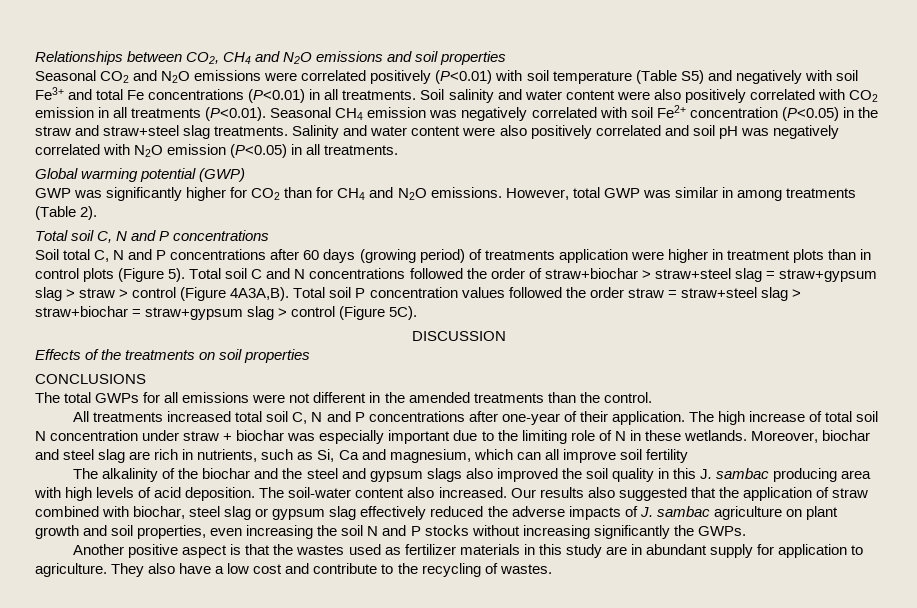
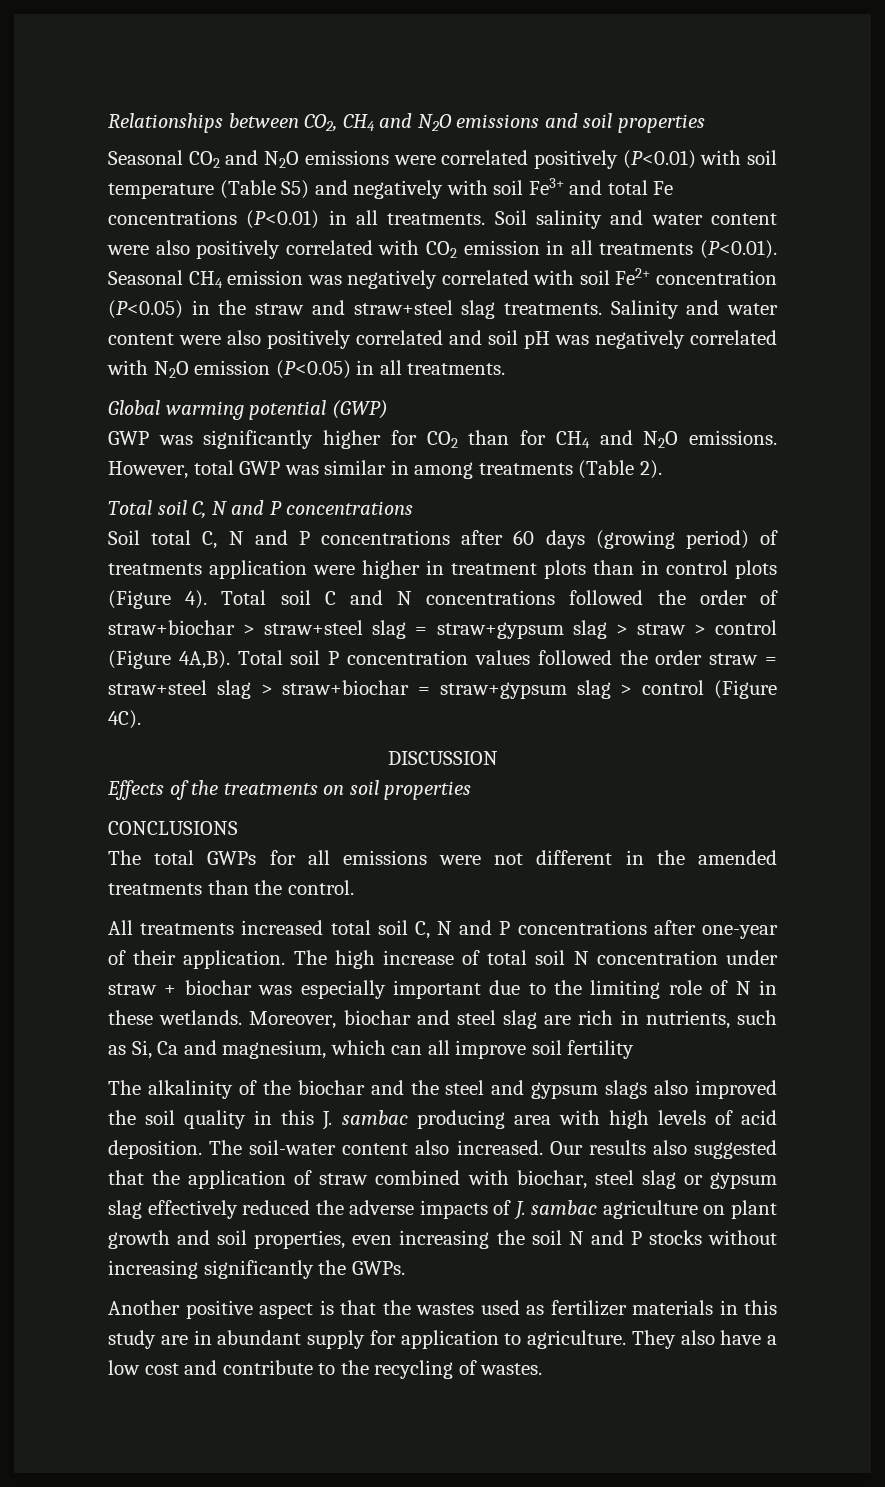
[168,268,186,282] 5). -> [185,590,208,609] 4).
[230,287,290,301] 4A3A,B). -> [178,650,230,669] 4A,B).
[389,306,418,320] 5C). -> [108,710,141,729] 4C).

